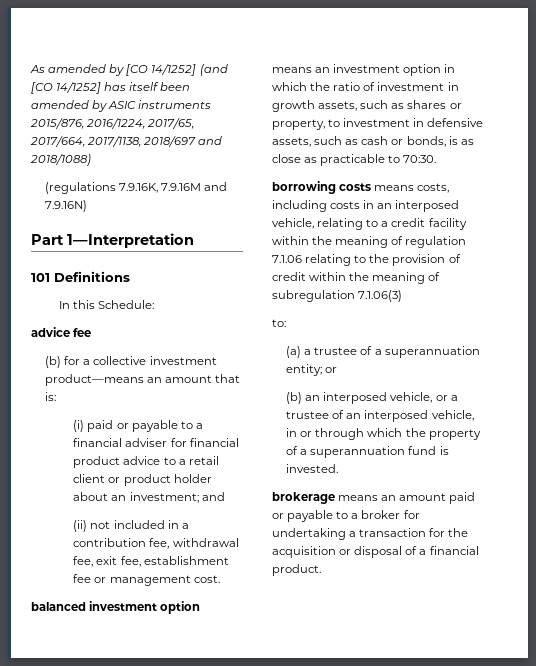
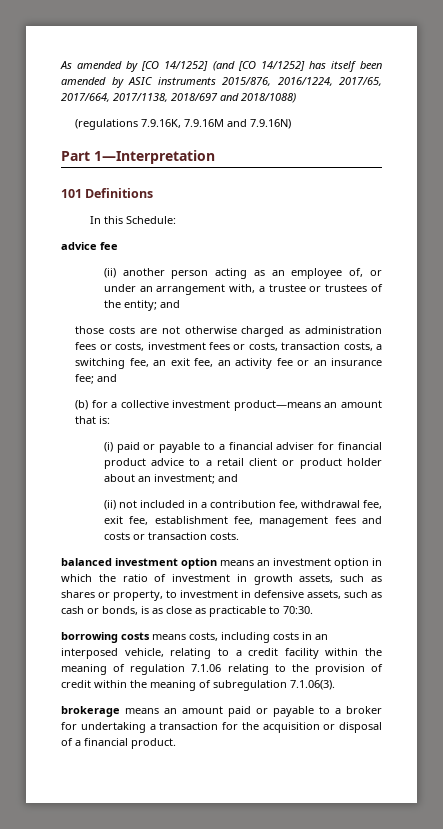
(92, 332) none -> [103,268,382,279] [103,284,383,295] [103,300,180,311] [75,326,382,337] [75,342,383,351] [75,358,383,369] [75,374,118,384] // (ii) another person acting as an employee of, or under an arrangement with, a trustee or trustees of the entity; and // those costs are not otherwise charged as administration fees or costs, investment fees or costs, transaction costs, a switching fee, an exit fee, an activity fee or an insurance fee; and
[73,574,220,586] fee or management cost. -> [233,516,382,527] [103,532,239,540] fee, management fees and costs or transaction costs.
[358,290,403,302] [272,319,286,327] [286,346,480,358] [286,364,338,376] [286,392,458,404] [286,410,474,422] [286,428,481,440] [286,446,449,458] [286,464,339,473] 7.1.06(3) // to: // (a) a trustee of a superannuation entity; or // (b) an interposed vehicle, or a trustee of an interposed vehicle, in or through which the property of a superannuation fund is invested. -> [290,680,335,690] 7.1.06(3).

